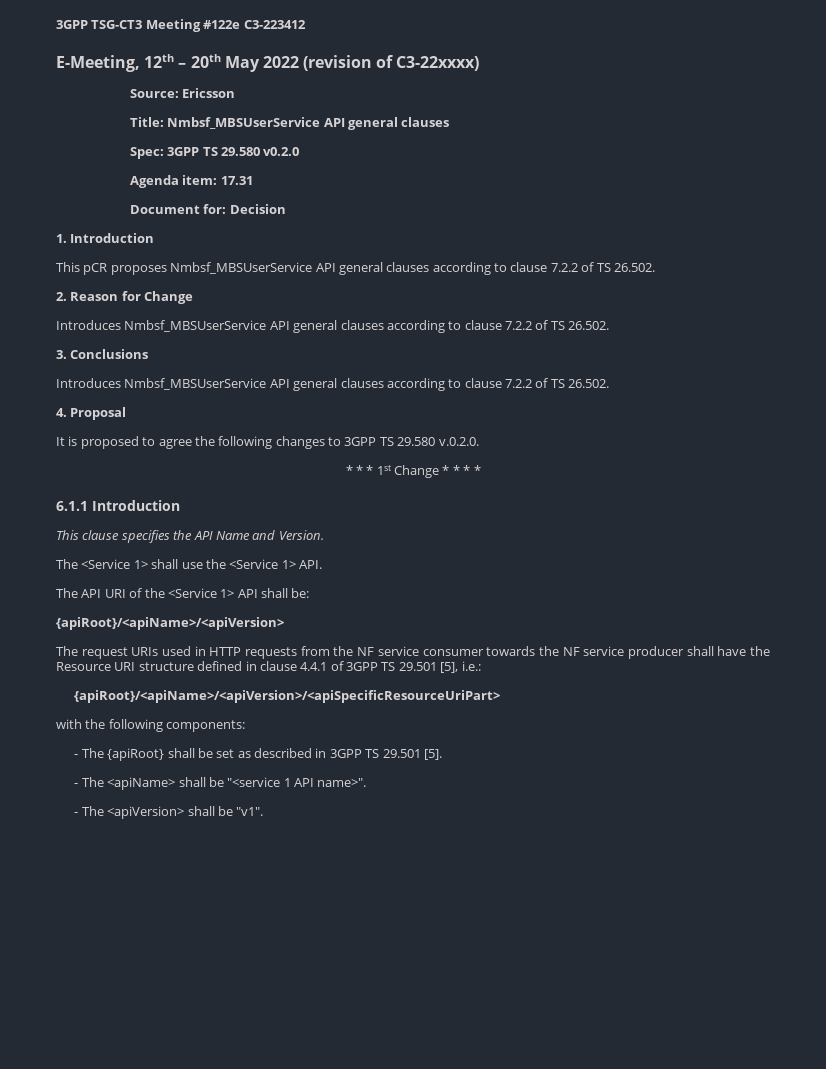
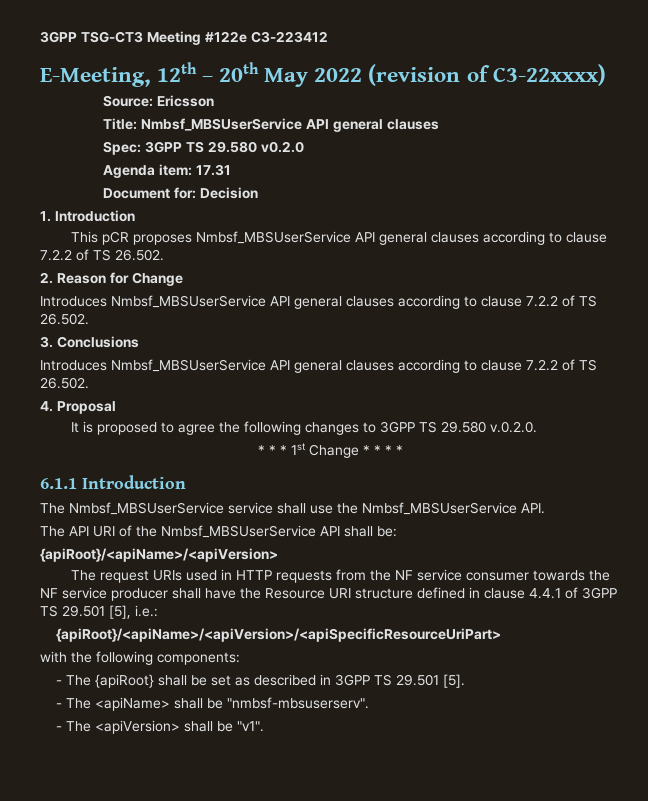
[56,530,324,543] [56,559,148,569] // This clause specifies the API Name and Version. // The <Service 1> -> [40,502,273,515] // The Nmbsf_MBSUserService service
[229,559,296,569] <Service 1> -> [362,502,517,515] Nmbsf_MBSUserService
[167,588,235,598] <Service 1> -> [161,525,316,538] Nmbsf_MBSUserService
[227,777,367,787] "<service 1 API name>". -> [226,697,369,709] "nmbsf-mbsuserserv".

